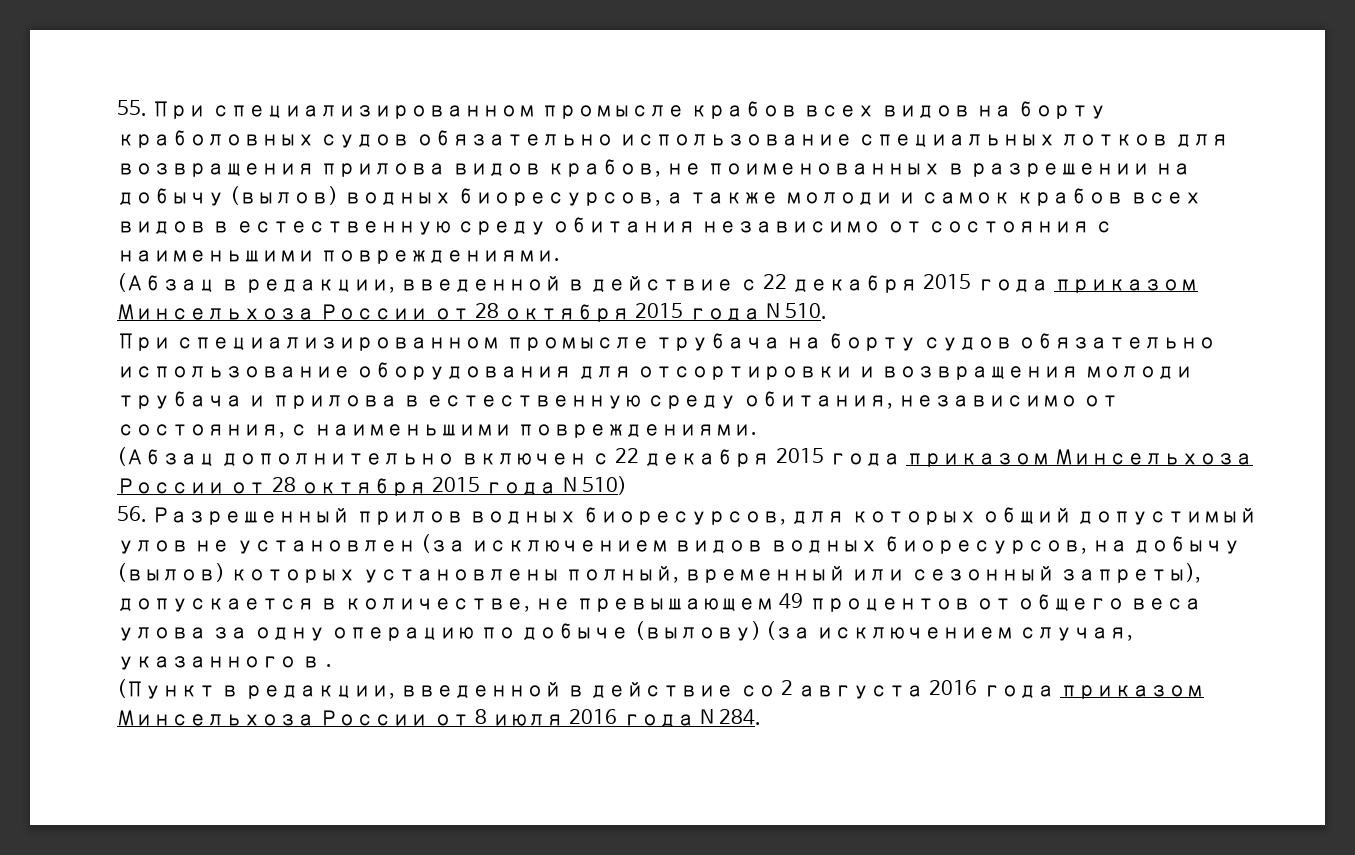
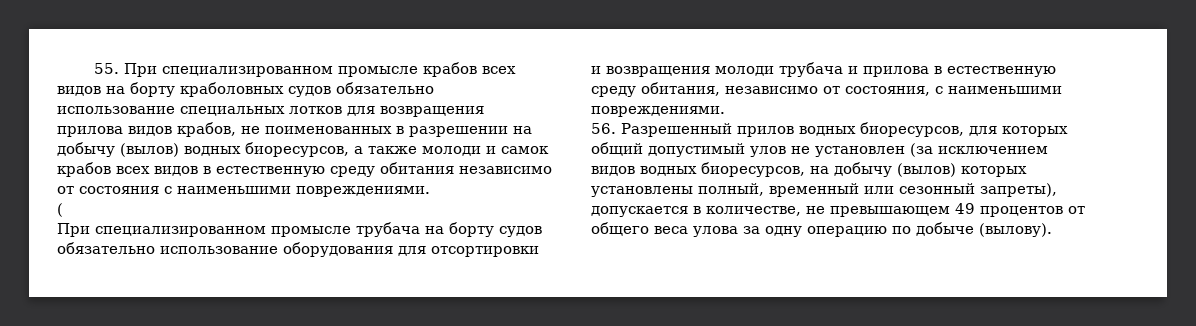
[117,273,1198,293] [117,303,828,322] (Абзац в редакции, введенной в действие с 22 декабря 2015 года приказом Минсельхоза России от 28 октября 2015 года N 510. -> [57,203,63,217] (
[117,447,1254,467] [117,476,627,496] // (Абзац дополнительно включен с 22 декабря 2015 года приказом Минсельхоза России от 28 октября 2015 года N 510) -> (725, 111) none
[634,621,1134,641] [117,656,332,670] [117,679,1204,699] [117,709,762,728] (вылову) (за исключением случая, указанного в . // (Пункт в редакции, введенной в действие со 2 августа 2016 года приказом Минсельхоза России от 8 июля 2016 года N 284. -> [979,223,1052,237] (вылову).

